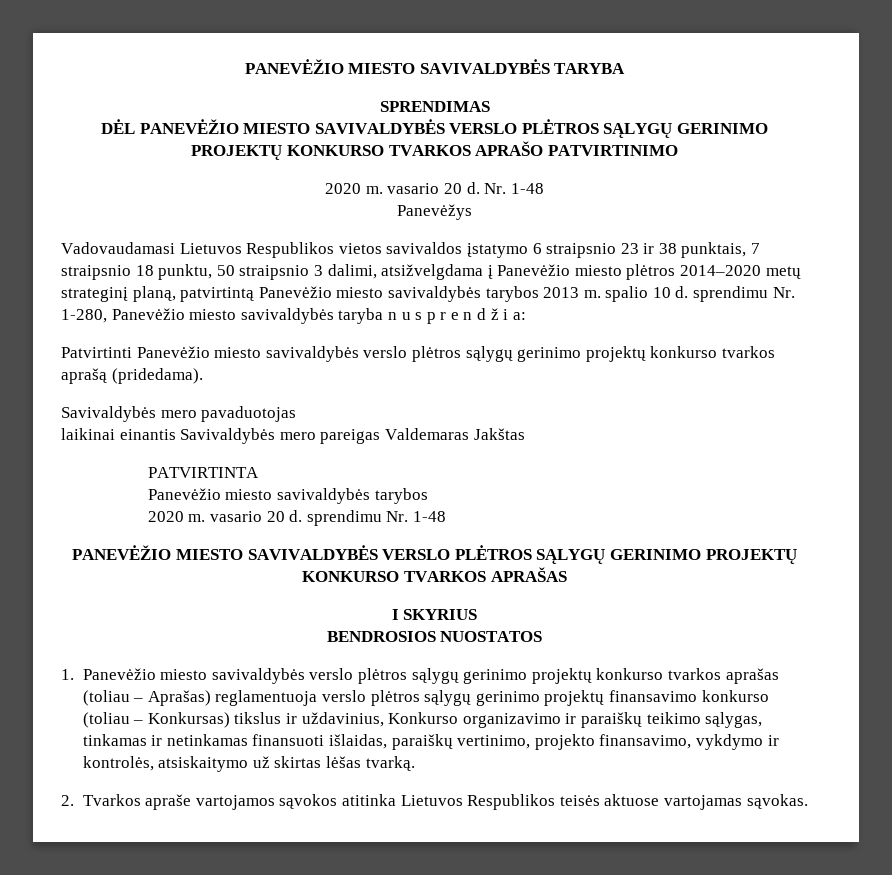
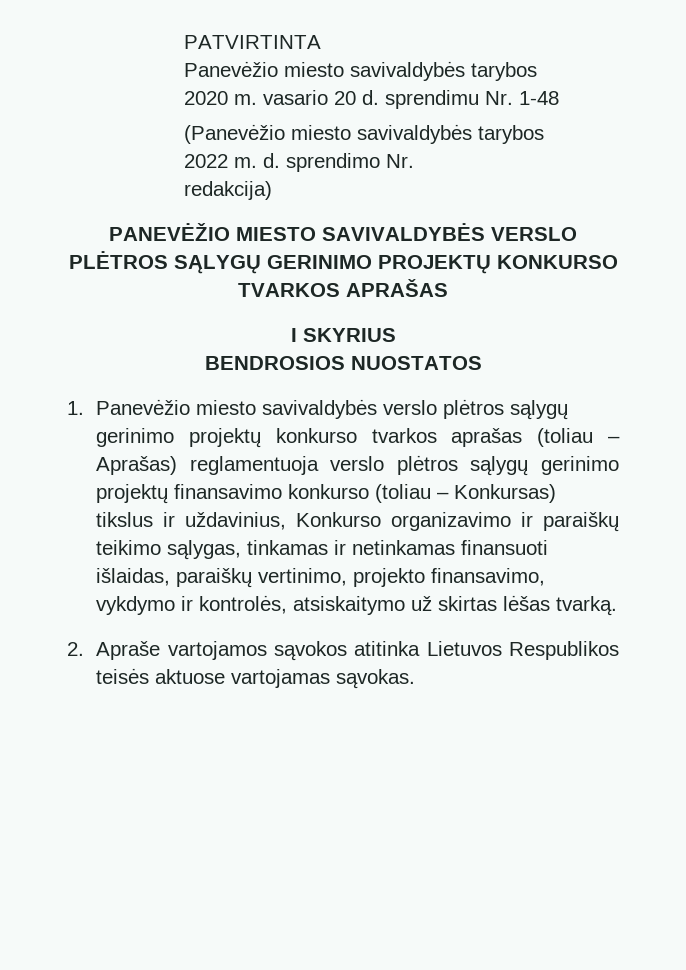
[244,59,626,74] [379,101,490,112] [100,119,769,138] [191,141,678,160] [325,182,544,194] [397,204,472,220] [61,242,761,258] [61,264,801,280] [61,286,795,302] [61,308,526,324] [61,346,775,362] [61,368,203,384] [61,406,297,422] [61,428,525,444] PANEVĖŽIO MIESTO SAVIVALDYBĖS TARYBA // SPRENDIMAS // DĖL PANEVĖŽIO MIESTO SAVIVALDYBĖS VERSLO PLĖTROS SĄLYGŲ GERINIMO PROJEKTŲ KONKURSO TVARKOS APRAŠO PATVIRTINIMO // 2020 m. vasario 20 d. Nr. 1-48 // Panevėžys // Vadovaudamasi Lietuvos Respublikos vietos savivaldos įstatymo 6 straipsnio 23 ir 38 punktais, 7 straipsnio 18 punktu, 50 straipsnio 3 dalimi, atsižvelgdama į Panevėžio miesto plėtros 2014–2020 metų strateginį planą, patvirtintą Panevėžio miesto savivaldybės tarybos 2013 m. spalio 10 d. sprendimu Nr. 1-280, Panevėžio miesto savivaldybės taryba n u s p r e n d ž i a: // Patvirtinti Panevėžio miesto savivaldybės verslo plėtros sąlygų gerinimo projektų konkurso tvarkos aprašą (pridedama). // Savivaldybės mero pavaduotojas // laikinai einantis Savivaldybės mero pareigas Valdemaras Jakštas // -> (184, 42) none
(446, 516) none -> [184,124,545,144] [184,153,415,172] [184,181,273,200] // (Panevėžio miesto savivaldybės tarybos // 2022 m. d. sprendimo Nr. // redakcija)
[82,794,192,810] Tvarkos apraše -> [96,641,161,660] Apraše

